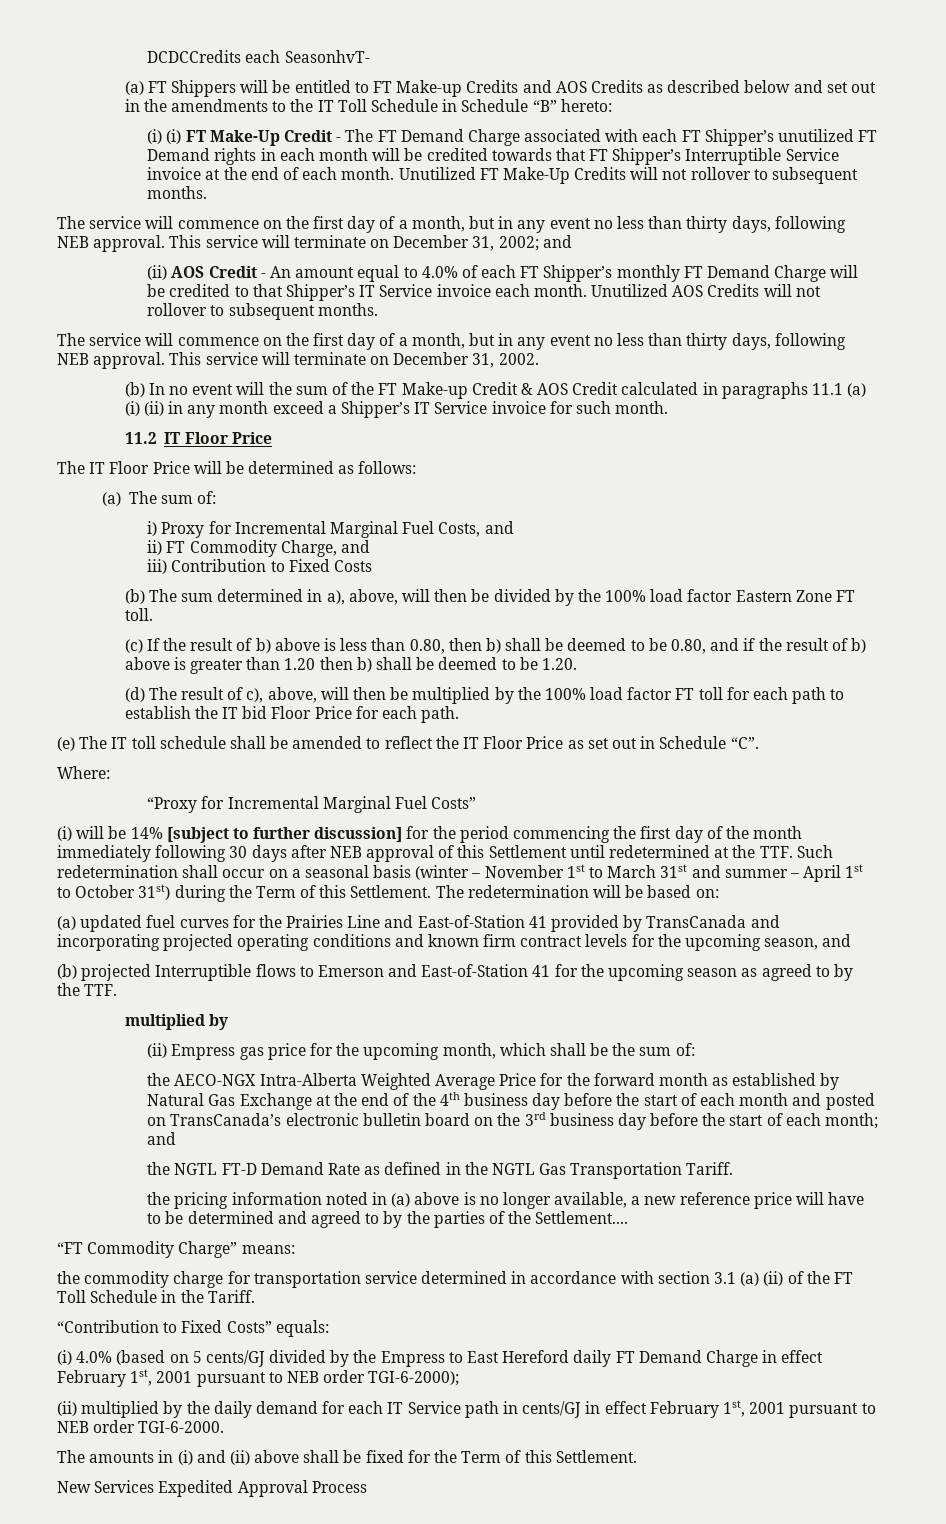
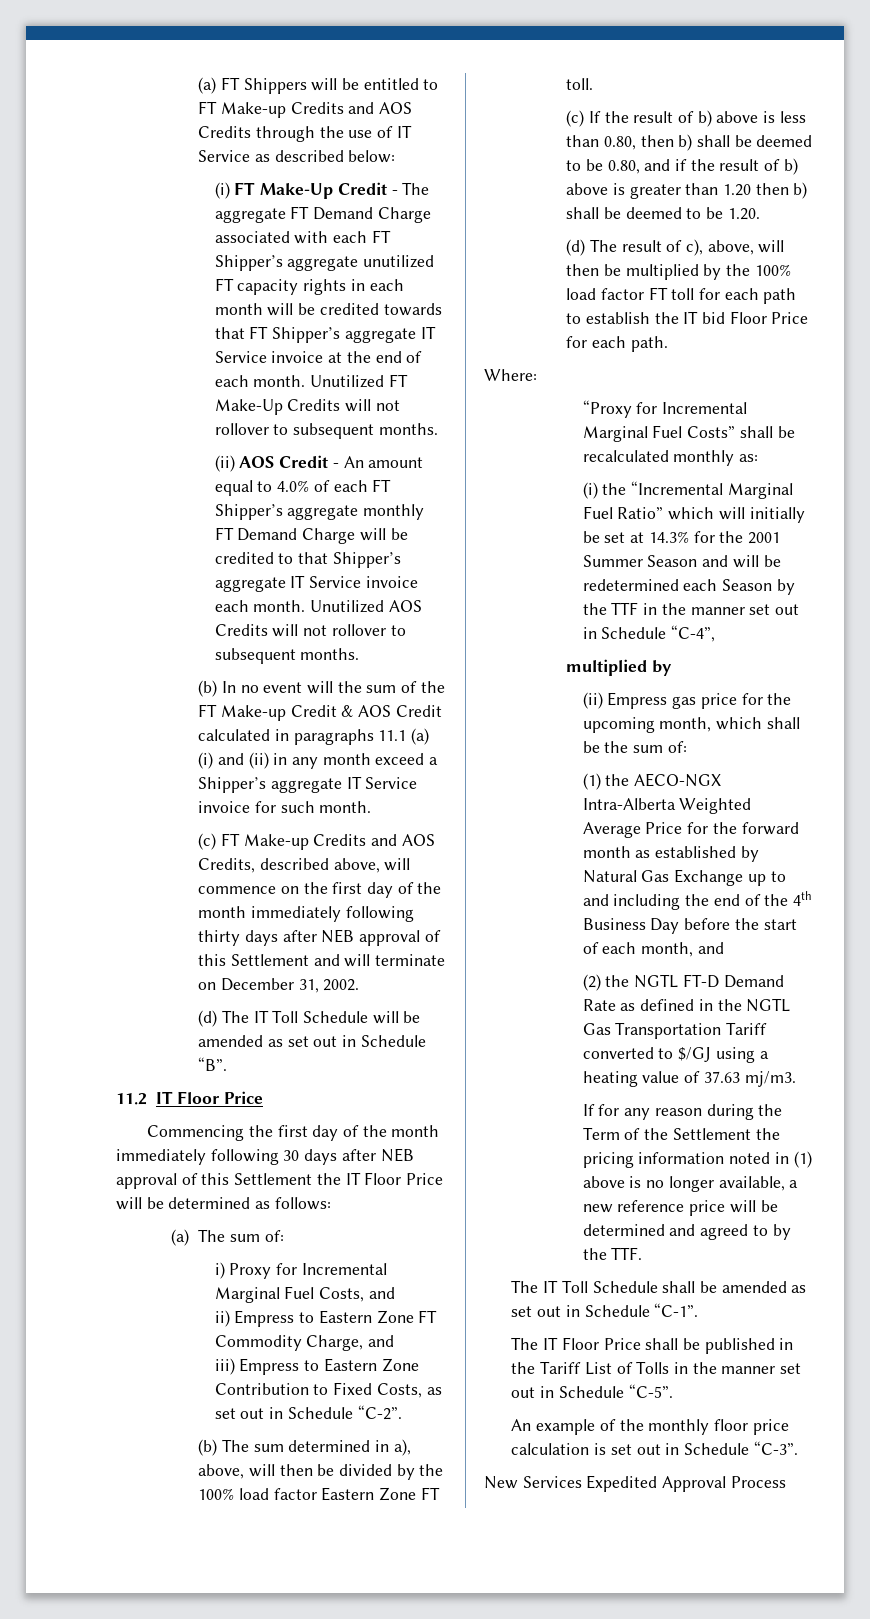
[147,50,370,63] DCDCCredits each SeasonhvT- // -> (198, 85) none
[647,80,877,93] [124,99,612,112] [147,129,182,144] as described below and set out in the amendments to the IT Toll Schedule in Schedule “B” hereto: // (i) (i) -> [255,125,412,142] [198,150,396,163] [214,182,230,199] through the use of IT Service as described below: // (i)
(374, 135) none -> [214,208,286,223] aggregate
(774, 137) none -> [287,256,359,271] aggregate
[147,148,211,161] Demand -> [237,279,299,295] capacity
[685,148,782,165] Interruptible -> [344,326,436,343] aggregate IT
[57,216,846,233] [57,235,572,252] // The service will commence on the first day of a month, but in any event no less than thirty days, following NEB approval. This service will terminate on December 31, 2002; and -> (438, 429) none
(613, 273) none -> [287,505,359,520] aggregate
(355, 292) none -> [214,577,286,592] aggregate
[57,333,846,350] [57,352,539,369] // The service will commence on the first day of a month, but in any event no less than thirty days, following NEB approval. This service will terminate on December 31, 2002. -> (360, 654) none
(140, 408) none -> [217,753,244,765] and
(410, 409) none -> [270,778,342,793] aggregate
[124,432,272,444] [57,461,85,474] 11.2 IT Floor Price // The -> [198,833,435,850] [198,858,411,873] [198,882,442,898] [198,906,414,922] [198,929,441,946] [198,954,445,967] [198,978,360,993] [198,1010,421,1027] [198,1035,426,1047] [198,1057,228,1071] [116,1091,264,1105] [147,1125,440,1141] [116,1148,414,1165] [116,1173,341,1189] (c) FT Make-up Credits and AOS Credits, described above, will commence on the first day of the month immediately following thirty days after NEB approval of this Settlement and will terminate on December 31, 2002. // (d) The IT Toll Schedule will be amended as set out in Schedule “B”. // 11.2 IT Floor Price // Commencing the first day of the month immediately following 30 days after NEB approval of this Settlement the
(163, 547) none -> [234,1310,414,1327] Empress to Eastern Zone
[171,559,372,572] Contribution to Fixed Costs -> [239,1358,419,1375] [214,1382,442,1398] [214,1405,402,1420] Empress to Eastern Zone Contribution to Fixed Costs, as set out in Schedule “C-2”.
[57,736,759,751] // (e) The IT toll schedule shall be amended to reflect the IT Floor Price as set out in Schedule “C”. -> (668, 344) none
[57,826,803,843] [57,845,833,862] [57,864,864,882] [57,884,719,902] [57,915,780,932] [57,934,852,951] [57,964,853,981] [57,983,118,996] // (i) will be 14% [subject to further discussion] for the period commencing the first day of the month immediately following 30 days after NEB approval of this Settlement until redetermined at the TTF. Such redetermination shall occur on a seasonal basis (winter – November 1st to March 31st and summer – April 1st to October 31st) during the Term of this Settlement. The redetermination will be based on: // (a) updated fuel curves for the Prairies Line and East-of-Station 41 provided by TransCanada and incorporating projected operating conditions and known firm contract levels for the upcoming season, and // (b) projected Interruptible flows to Emerson and East-of-Station 41 for the upcoming season as agreed to by the TTF. -> [739,426,795,438] [582,450,759,466] [582,481,793,499] [582,506,805,523] [582,531,781,544] [582,555,781,568] [582,579,795,595] [582,602,800,615] [582,625,716,642] shall be recalculated monthly as: // (i) the “Incremental Marginal Fuel Ratio” which will initially be set at 14.3% for the 2001 Summer Season and will be redetermined each Season by the TTF in the manner set out in Schedule “C-4”,
(695, 1049) none -> [582,773,601,790] (1)
[315,1095,331,1106] at -> [747,871,786,886] [582,894,681,910] up to and including
[463,1093,875,1110] [147,1112,879,1130] [147,1132,177,1145] business day before the start of each month and posted on TransCanada’s electronic bulletin board on the 3rd business day before the start of each month; and // -> [582,918,797,934] [582,942,724,957] [582,974,601,991] Business Day before the start of each month, and // (2)
[686,1162,734,1175] Tariff. // -> [726,1022,768,1035] [582,1047,769,1063] [582,1071,796,1087] [582,1104,783,1120] [582,1127,751,1140] Tariff converted to $/GJ using a heating value of 37.63 mj/m3. // If for any reason during the Term of the Settlement
[391,1193,411,1207] (a) -> [793,1151,812,1168] (1)
[828,1192,865,1205] [147,1213,162,1224] have to -> (756, 1206) none
[433,1211,629,1228] [57,1241,295,1258] [57,1271,853,1288] [57,1290,255,1303] [57,1320,329,1337] [57,1350,824,1367] [57,1369,460,1387] [57,1400,876,1418] [57,1420,225,1433] [57,1450,637,1465] parties of the Settlement.... // “FT Commodity Charge” means: // the commodity charge for transportation service determined in accordance with section 3.1 (a) (ii) of the FT Toll Schedule in the Tariff. // “Contribution to Fixed Costs” equals: // (i) 4.0% (based on 5 cents/GJ divided by the Empress to East Hereford daily FT Demand Charge in effect February 1st, 2001 pursuant to NEB order TGI-6-2000); // (ii) multiplied by the daily demand for each IT Service path in cents/GJ in effect February 1st, 2001 pursuant to NEB order TGI-6-2000. // The amounts in (i) and (ii) above shall be fixed for the Term of this Settlement. -> [611,1247,643,1260] [511,1280,807,1293] [511,1303,699,1317] [511,1337,794,1354] [511,1361,802,1375] [511,1384,673,1398] [511,1419,789,1435] [511,1441,798,1455] TTF. // The IT Toll Schedule shall be amended as set out in Schedule “C-1”. // The IT Floor Price shall be published in the Tariff List of Tolls in the manner set out in Schedule “C-5”. // An example of the monthly floor price calculation is set out in Schedule “C-3”.

